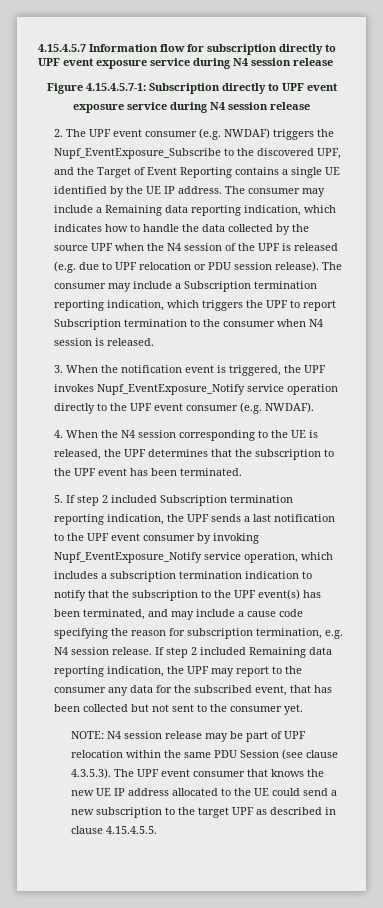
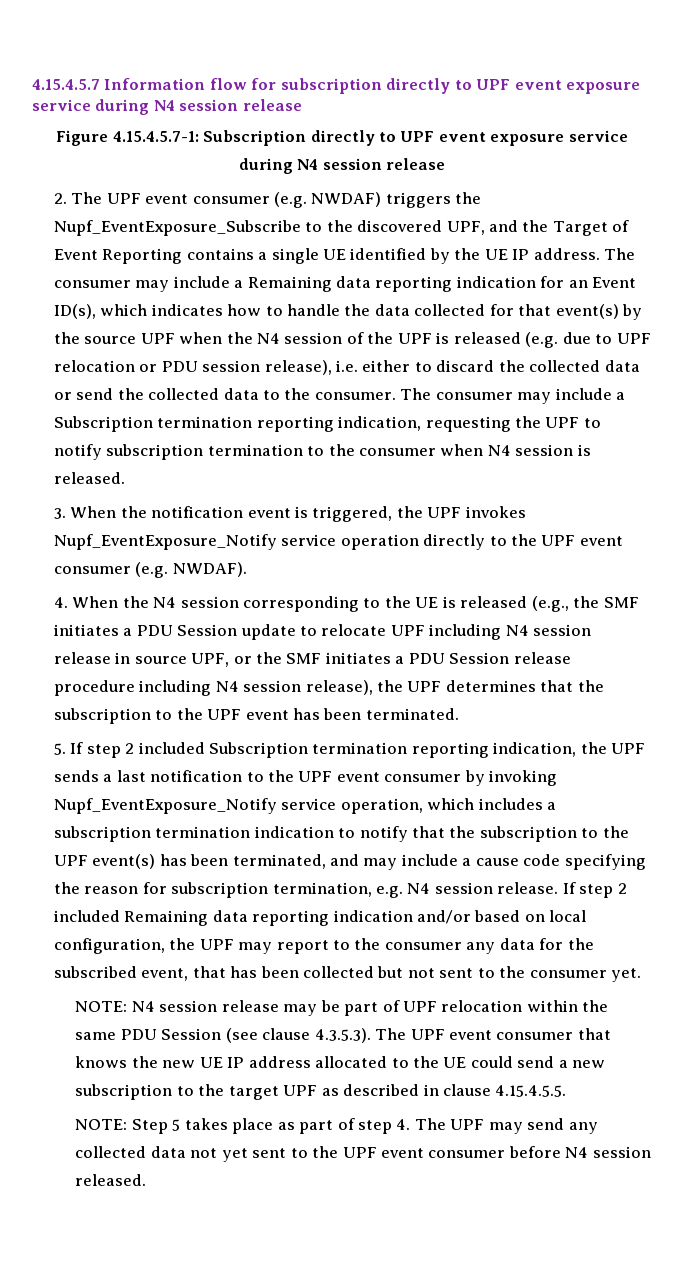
[244,205,302,216] indication, -> [456,276,637,288] [53,304,96,319] indication for an Event ID(s),
(274, 228) none -> [489,304,619,319] for that event(s)
[275,261,320,272] release). -> [264,360,640,375] [53,388,396,400] release), i.e. either to discard the collected data or send the collected data to the consumer.
[167,300,244,311] which triggers -> [425,416,511,432] requesting
[303,300,337,311] [54,319,122,330] report Subscription -> [53,444,204,460] notify subscription
[54,449,102,460] released, -> [460,596,639,612] [53,624,592,640] [53,652,571,667] [53,680,373,696] released (e.g., the SMF initiates a PDU Session update to relocate UPF including N4 session release in source UPF, or the SMF initiates a PDU Session release procedure including N4 session release),
[107,666,165,677] indication, -> [333,910,587,924] [53,938,165,954] indication and/or based on local configuration,
(157, 830) none -> [75,1118,598,1134] [75,1146,651,1162] [75,1174,147,1186] // NOTE: Step 5 takes place as part of step 4. The UPF may send any collected data not yet sent to the UPF event consumer before N4 session released.

